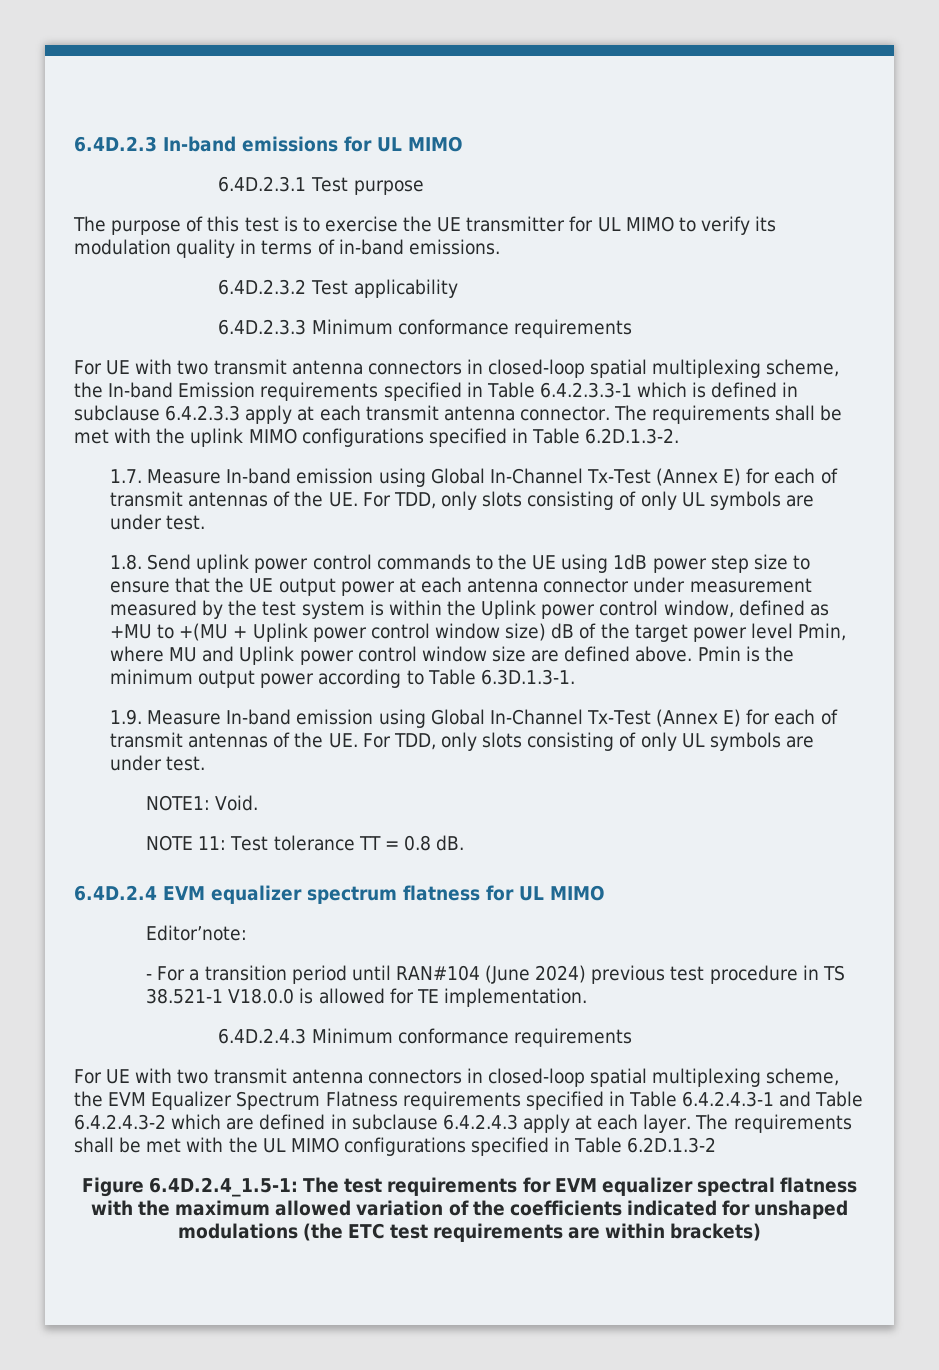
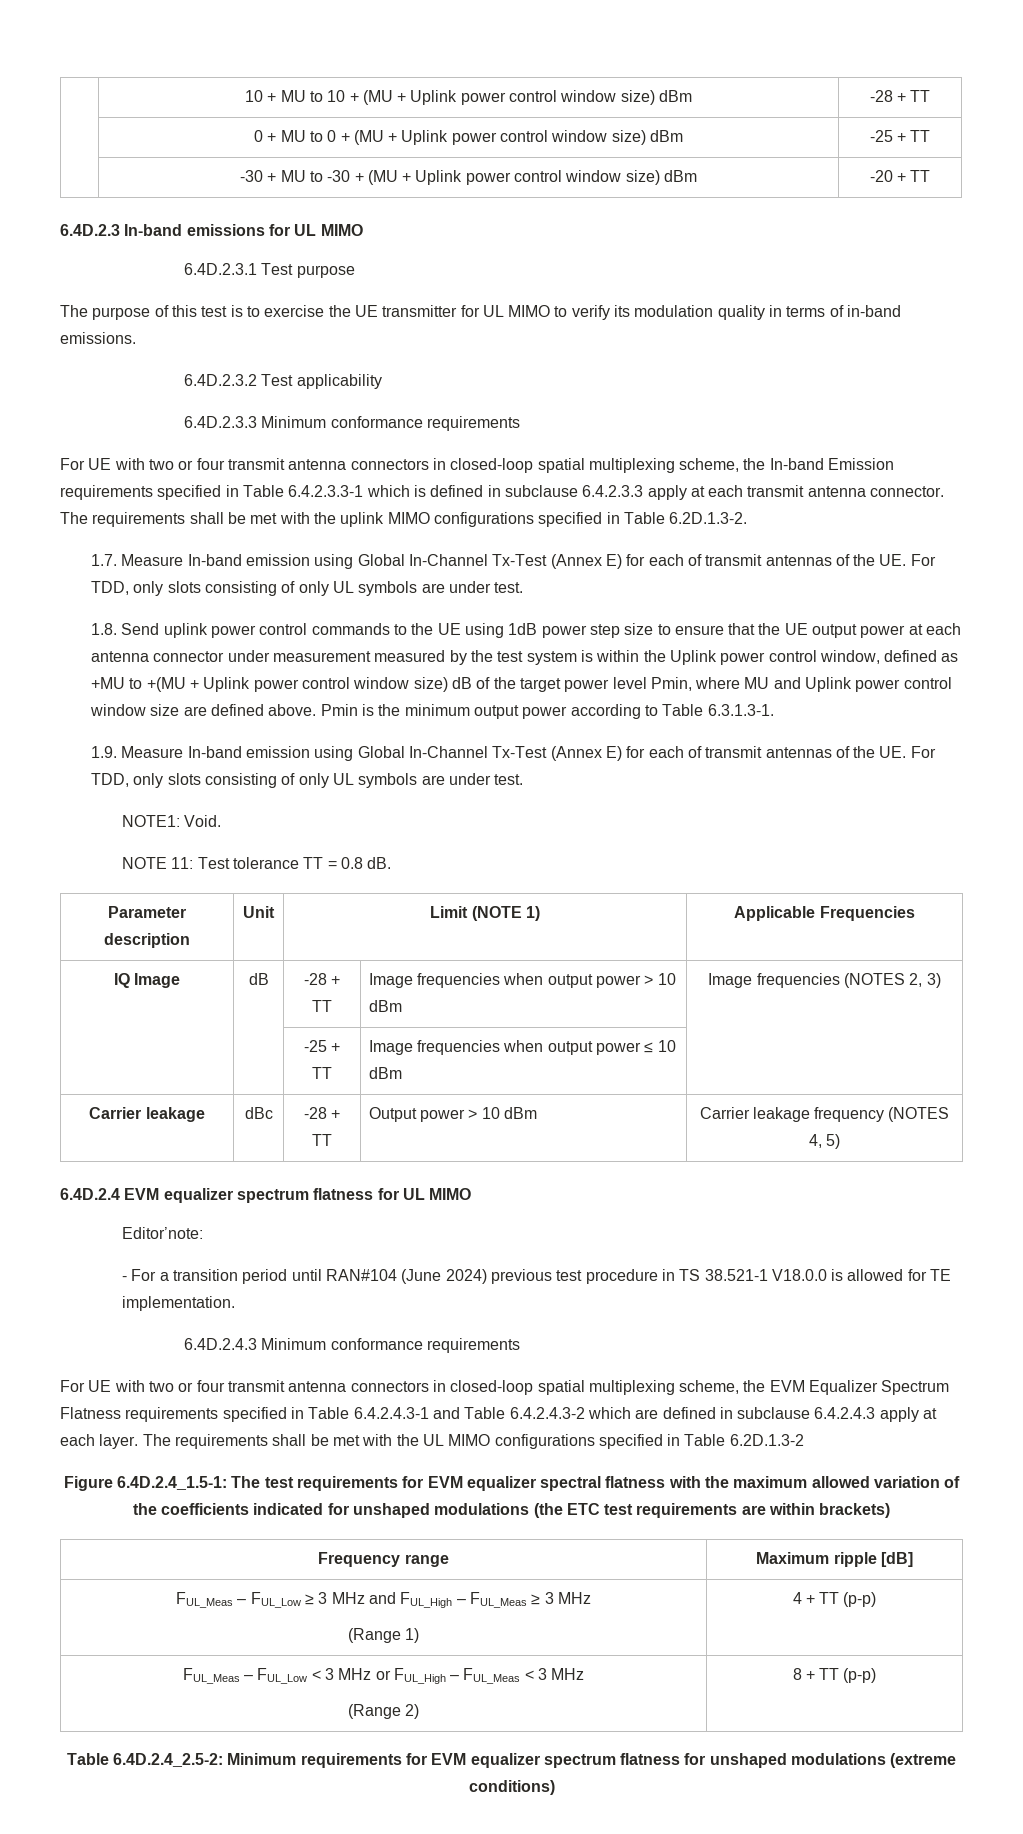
(74, 144) none -> [244,90,693,105] [869,90,931,102] [253,130,684,145] [869,130,931,142] [239,170,698,185] [869,170,931,182] | 10 + MU to 10 + (MU + Uplink power control window size) dBm | -28 + TT // | 0 + MU to 0 + (MU + Uplink power control window size) dBm | -25 + TT // | -30 + MU to -30 + (MU + Uplink power control window size) dBm | -20 + TT //
(209, 367) none -> [178,458,225,470] or four
[480,669,575,685] 6.3D.1.3-1. -> [707,704,774,716] 6.3.1.3-1.
(465, 843) none -> [108,906,186,918] [104,933,190,948] [243,906,275,918] [430,906,540,921] [734,906,915,921] [113,973,181,988] [248,973,269,985] [303,973,341,985] [312,1000,332,1012] [368,973,676,988] [368,1000,402,1012] [708,973,941,988] [303,1040,341,1052] [312,1067,332,1079] [368,1040,676,1055] [368,1067,402,1079] [89,1107,205,1122] [244,1107,273,1119] [303,1107,341,1119] [312,1134,332,1146] [368,1107,538,1122] [699,1107,950,1122] [808,1134,841,1149] // Parameter description | Unit | Limit (NOTE 1) | Applicable Frequencies // IQ Image | dB | -28 + TT | Image frequencies when output power > 10 dBm | Image frequencies (NOTES 2, 3) // | | -25 + TT | Image frequencies when output power ≤ 10 dBm | // Carrier leakage | dBc | -28 + TT | Output power > 10 dBm | Carrier leakage frequency (NOTES 4, 5)
(209, 1076) none -> [178,1380,225,1392] or four
(762, 1232) none -> [318,1552,449,1567] [756,1552,913,1567] [176,1592,591,1608] [347,1628,420,1643] [792,1592,877,1607] [182,1668,585,1684] [347,1704,420,1719] [792,1668,877,1683] [66,1753,957,1768] [468,1780,555,1795] // Frequency range | Maximum ripple [dB] // FUL_Meas – FUL_Low ≥ 3 MHz and FUL_High – FUL_Meas ≥ 3 MHz // (Range 1) | 4 + TT (p-p) // FUL_Meas – FUL_Low < 3 MHz or FUL_High – FUL_Meas < 3 MHz // (Range 2) | 8 + TT (p-p) // Table 6.4D.2.4_2.5-2: Minimum requirements for EVM equalizer spectrum flatness for unshaped modulations (extreme conditions)

